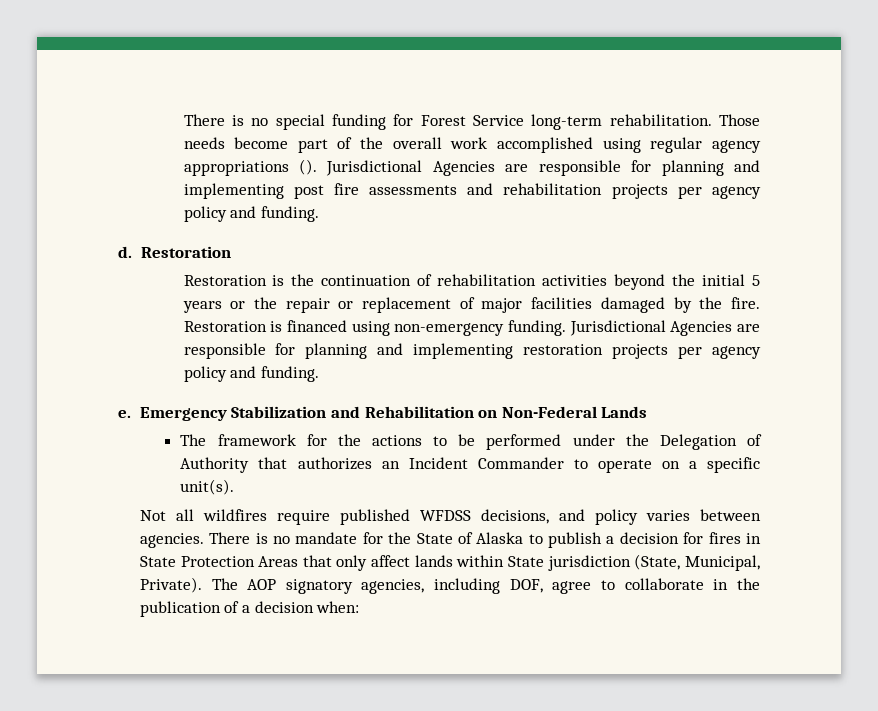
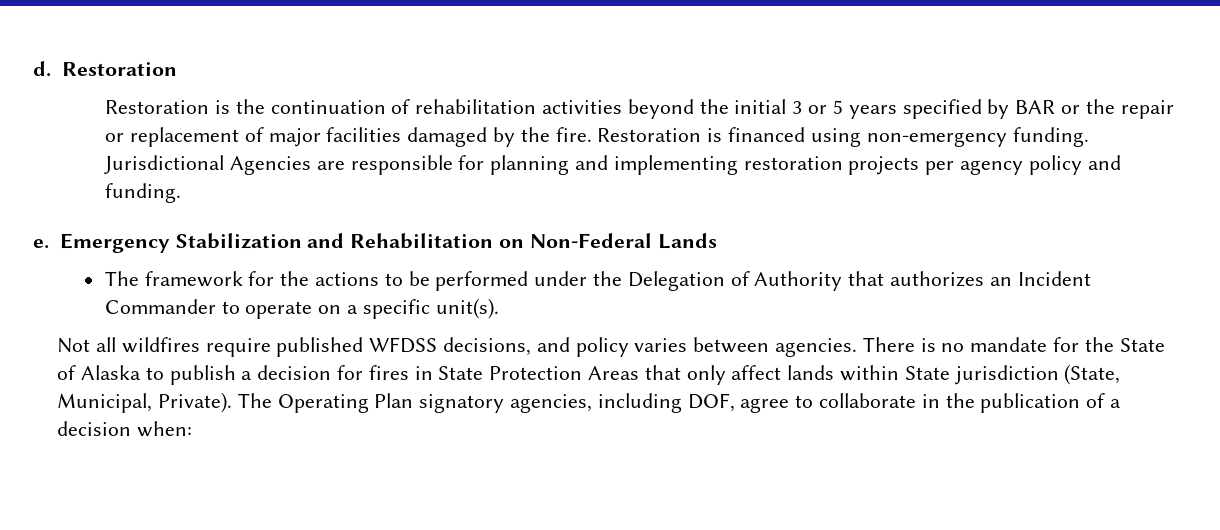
[183,114,761,130] [183,137,762,153] [183,159,760,176] [183,183,761,199] [183,206,319,222] There is no special funding for Forest Service long-term rehabilitation. Those needs become part of the overall work accomplished using regular agency appropriations (). Jurisdictional Agencies are responsible for planning and implementing post fire assessments and rehabilitation projects per agency policy and funding. // -> (33, 69) none
[751,275,760,286] [182,301,222,313] 5 years -> [792,99,1056,119] 3 or 5 years specified by BAR
[247,579,277,590] AOP -> [277,393,414,413] Operating Plan

